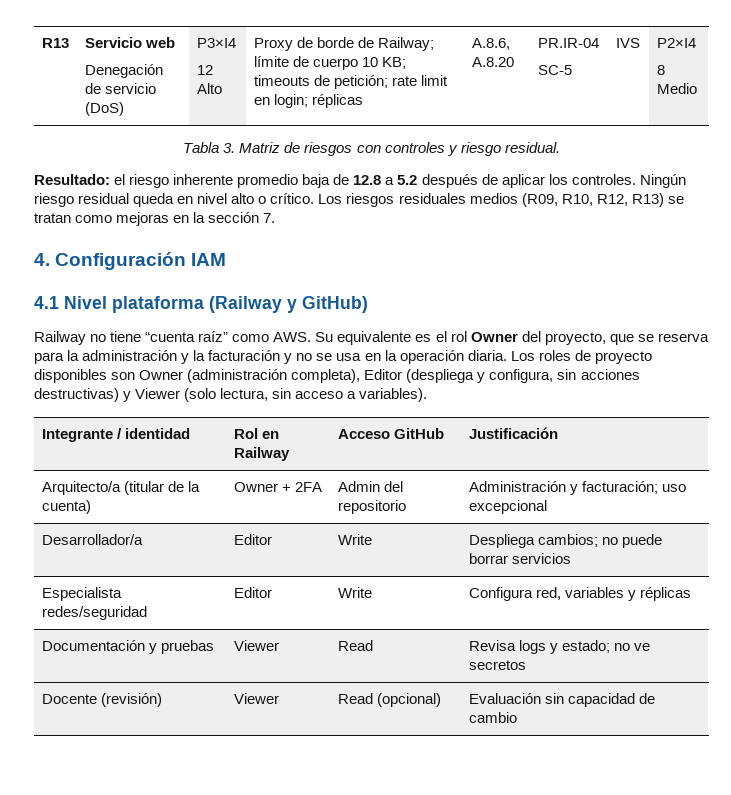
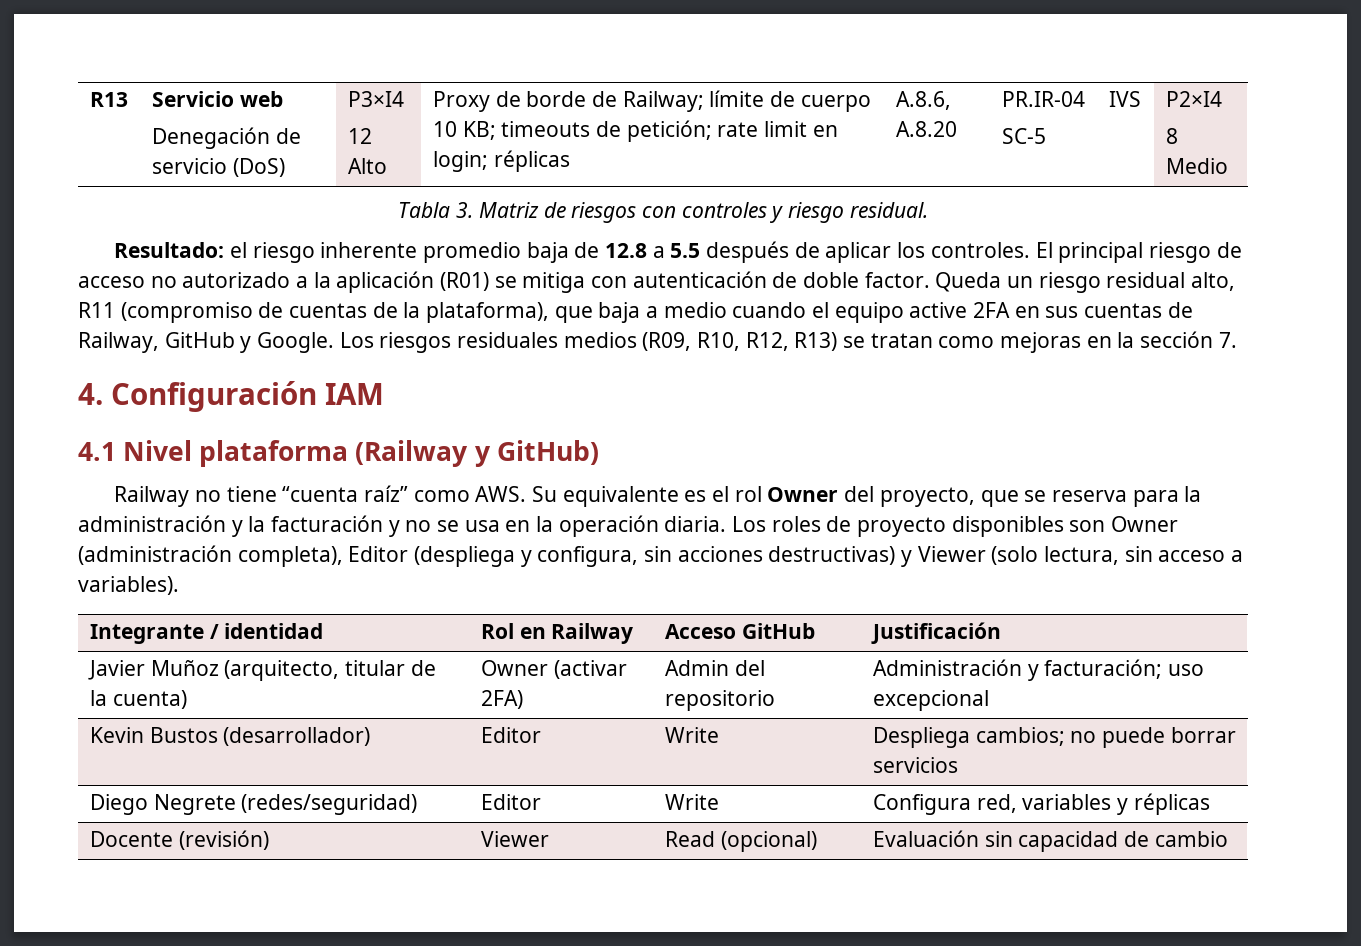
[397,175,418,185] 5.2 -> [670,243,701,258] 5.5
[639,174,686,188] [34,193,315,207] Ningún riesgo residual queda en nivel alto o crítico. -> [1035,242,1242,263] [78,271,1236,293] [78,302,1193,323] [78,332,335,353] El principal riesgo de acceso no autorizado a la aplicación (R01) se mitiga con autenticación de doble factor. Queda un riesgo residual alto, R11 (compromiso de cuentas de la plataforma), que baja a medio cuando el equipo active 2FA en sus cuentas de Railway, GitHub y Google.
[41,481,164,495] Arquitecto/a (titular -> [87,660,405,681] Javier Muñoz (arquitecto, titular
[281,482,322,492] + 2FA -> [553,660,627,679] [480,690,523,709] (activar 2FA)
[41,534,143,545] Desarrollador/a -> [89,727,371,746] Kevin Bustos (desarrollador)
[41,587,122,601] [41,606,147,620] Especialista redes/seguridad -> [89,794,418,815] Diego Negrete (redes/seguridad)
[41,640,214,654] [233,640,279,651] [337,640,373,651] [468,640,651,654] [468,660,526,670] // Documentación y pruebas | Viewer | Read | Revisa logs y estado; no ve secretos -> (1210, 804) none

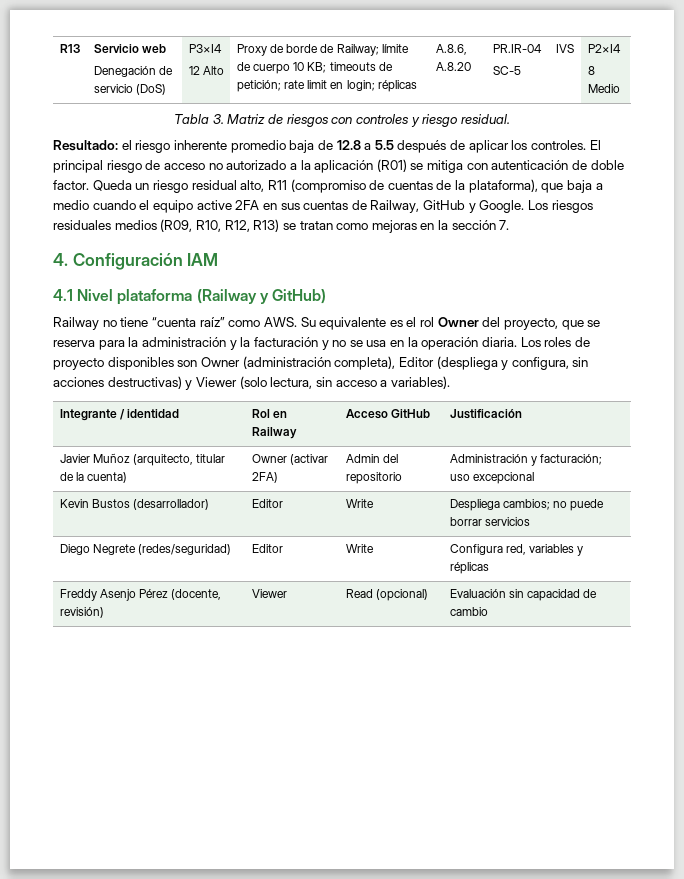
[89,830,269,850] Docente (revisión) -> [59,589,222,601] [59,607,104,618] Freddy Asenjo Pérez (docente, revisión)

